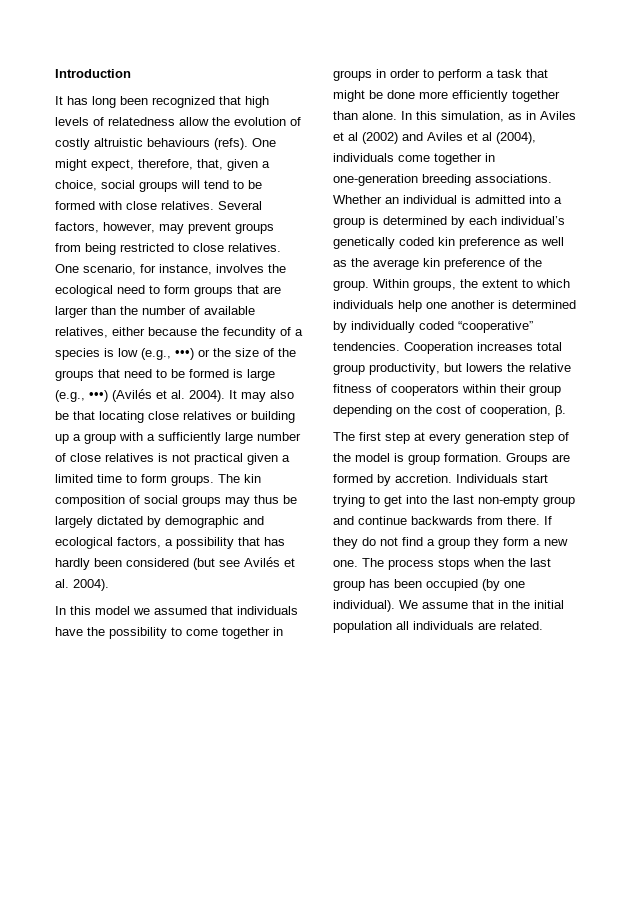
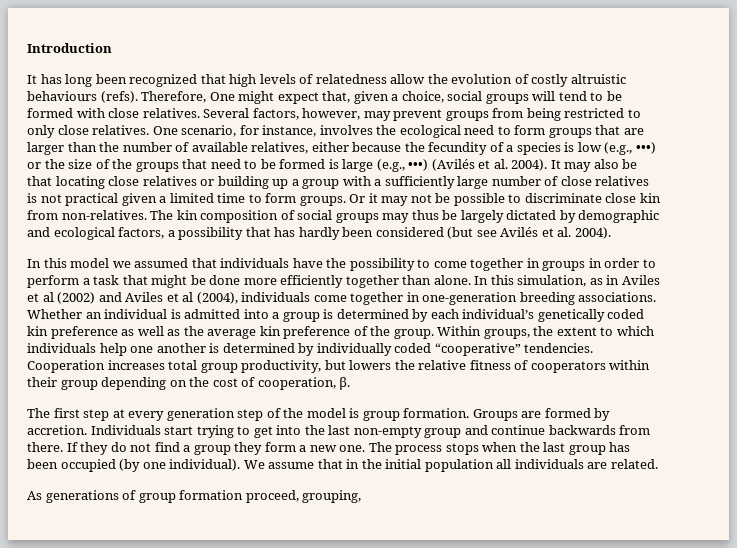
(248, 144) none -> [141,91,207,103] Therefore,
[91,159,193,171] expect, therefore, -> [277,92,319,104] expect
(189, 247) none -> [27,125,55,138] only
(214, 480) none -> [349,193,661,206] [27,210,147,220] Or it may not be possible to discriminate close kin from non-relatives.
(543, 625) none -> [27,490,362,503] // As generations of group formation proceed, grouping,

